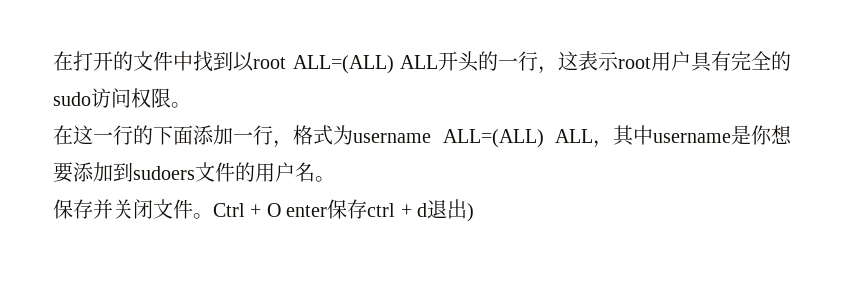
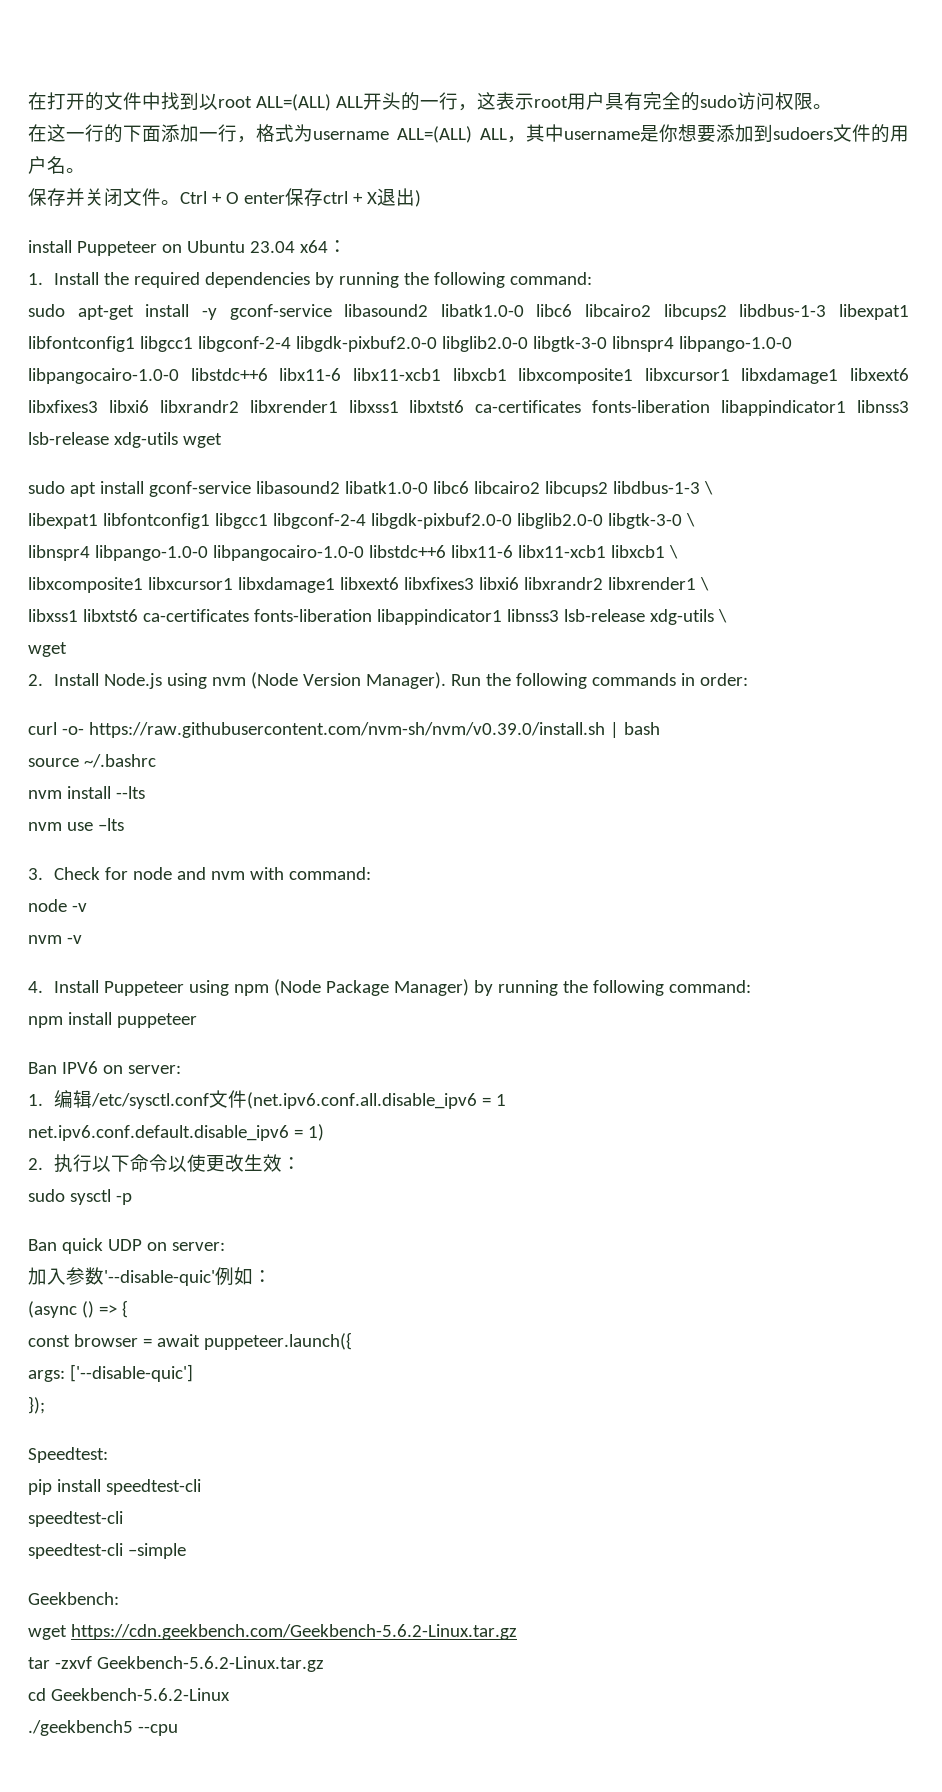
[417,203,427,217] d -> [366,192,377,204] X
(474, 212) none -> [28,240,347,256] [28,272,593,288] [28,304,909,320] [28,336,792,352] [28,368,909,384] [28,400,910,416] [28,432,222,448] [28,481,713,497] [28,513,695,529] [28,545,678,561] [28,577,709,593] [28,609,727,625] [28,642,67,657] [28,672,749,689] [28,722,660,738] [28,754,156,768] [28,786,145,799] [28,818,124,831] [28,867,372,880] [28,899,87,912] [28,935,82,944] [28,979,752,996] [28,1012,197,1028] [28,1061,181,1074] [28,1090,507,1109] [28,1124,324,1141] [28,1154,302,1173] [28,1189,132,1205] [28,1238,225,1254] [28,1267,272,1286] [28,1300,128,1318] [28,1332,352,1350] [28,1364,193,1382] [28,1396,45,1414] [28,1447,108,1463] [28,1479,201,1495] [28,1511,123,1527] [28,1543,186,1559] [28,1592,119,1605] [28,1624,517,1640] [28,1656,324,1672] [28,1688,230,1701] [28,1720,178,1736] // install Puppeteer on Ubuntu 23.04 x64： // 1. Install the required dependencies by running the following command: // sudo apt-get install -y gconf-service libasound2 libatk1.0-0 libc6 libcairo2 libcups2 libdbus-1-3 libexpat1 libfontconfig1 libgcc1 libgconf-2-4 libgdk-pixbuf2.0-0 libglib2.0-0 libgtk-3-0 libnspr4 libpango-1.0-0 libpangocairo-1.0-0 libstdc++6 libx11-6 libx11-xcb1 libxcb1 libxcomposite1 libxcursor1 libxdamage1 libxext6 libxfixes3 libxi6 libxrandr2 libxrender1 libxss1 libxtst6 ca-certificates fonts-liberation libappindicator1 libnss3 lsb-release xdg-utils wget // sudo apt install gconf-service libasound2 libatk1.0-0 libc6 libcairo2 libcups2 libdbus-1-3 \ // libexpat1 libfontconfig1 libgcc1 libgconf-2-4 libgdk-pixbuf2.0-0 libglib2.0-0 libgtk-3-0 \ // libnspr4 libpango-1.0-0 libpangocairo-1.0-0 libstdc++6 libx11-6 libx11-xcb1 libxcb1 \ // libxcomposite1 libxcursor1 libxdamage1 libxext6 libxfixes3 libxi6 libxrandr2 libxrender1 \ // libxss1 libxtst6 ca-certificates fonts-liberation libappindicator1 libnss3 lsb-release xdg-utils \ // wget // 2. Install Node.js using nvm (Node Version Manager). Run the following commands in order: // curl -o- https://raw.githubusercontent.com/nvm-sh/nvm/v0.39.0/install.sh | bash // source ~/.bashrc // nvm install --lts // nvm use –lts // 3. Check for node and nvm with command: // node -v // nvm -v // 4. Install Puppeteer using npm (Node Package Manager) by running the following command: // npm install puppeteer // Ban IPV6 on server: // 1.编辑/etc/sysctl.conf文件(net.ipv6.conf.all.disable_ipv6 = 1 // net.ipv6.conf.default.disable_ipv6 = 1) // 2.执行以下命令以使更改生效： // sudo sysctl -p // Ban quick UDP on server: // 加入参数'--disable-quic'例如： // (async () => { // const browser = await puppeteer.launch({ // args: ['--disable-quic'] // }); // Speedtest: // pip install speedtest-cli // speedtest-cli // speedtest-cli –simple // Geekbench: // wget https://cdn.geekbench.com/Geekbench-5.6.2-Linux.tar.gz // tar -zxvf Geekbench-5.6.2-Linux.tar.gz // cd Geekbench-5.6.2-Linux // ./geekbench5 --cpu

